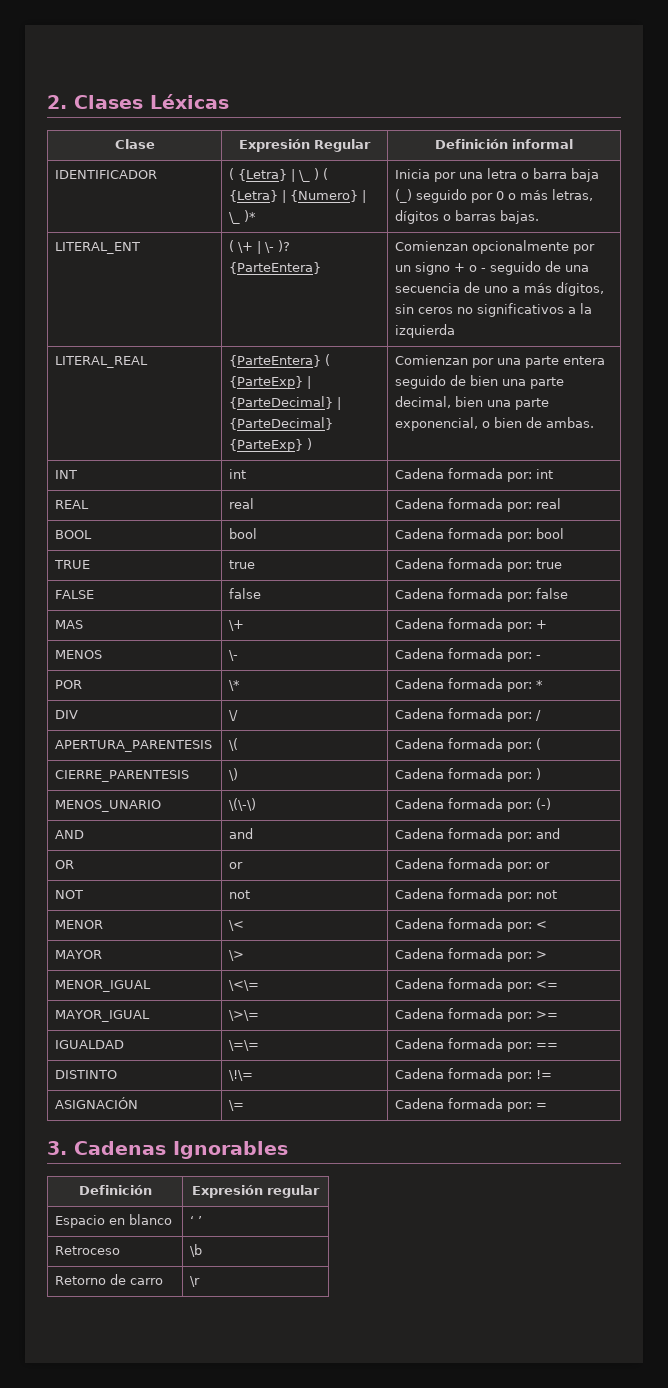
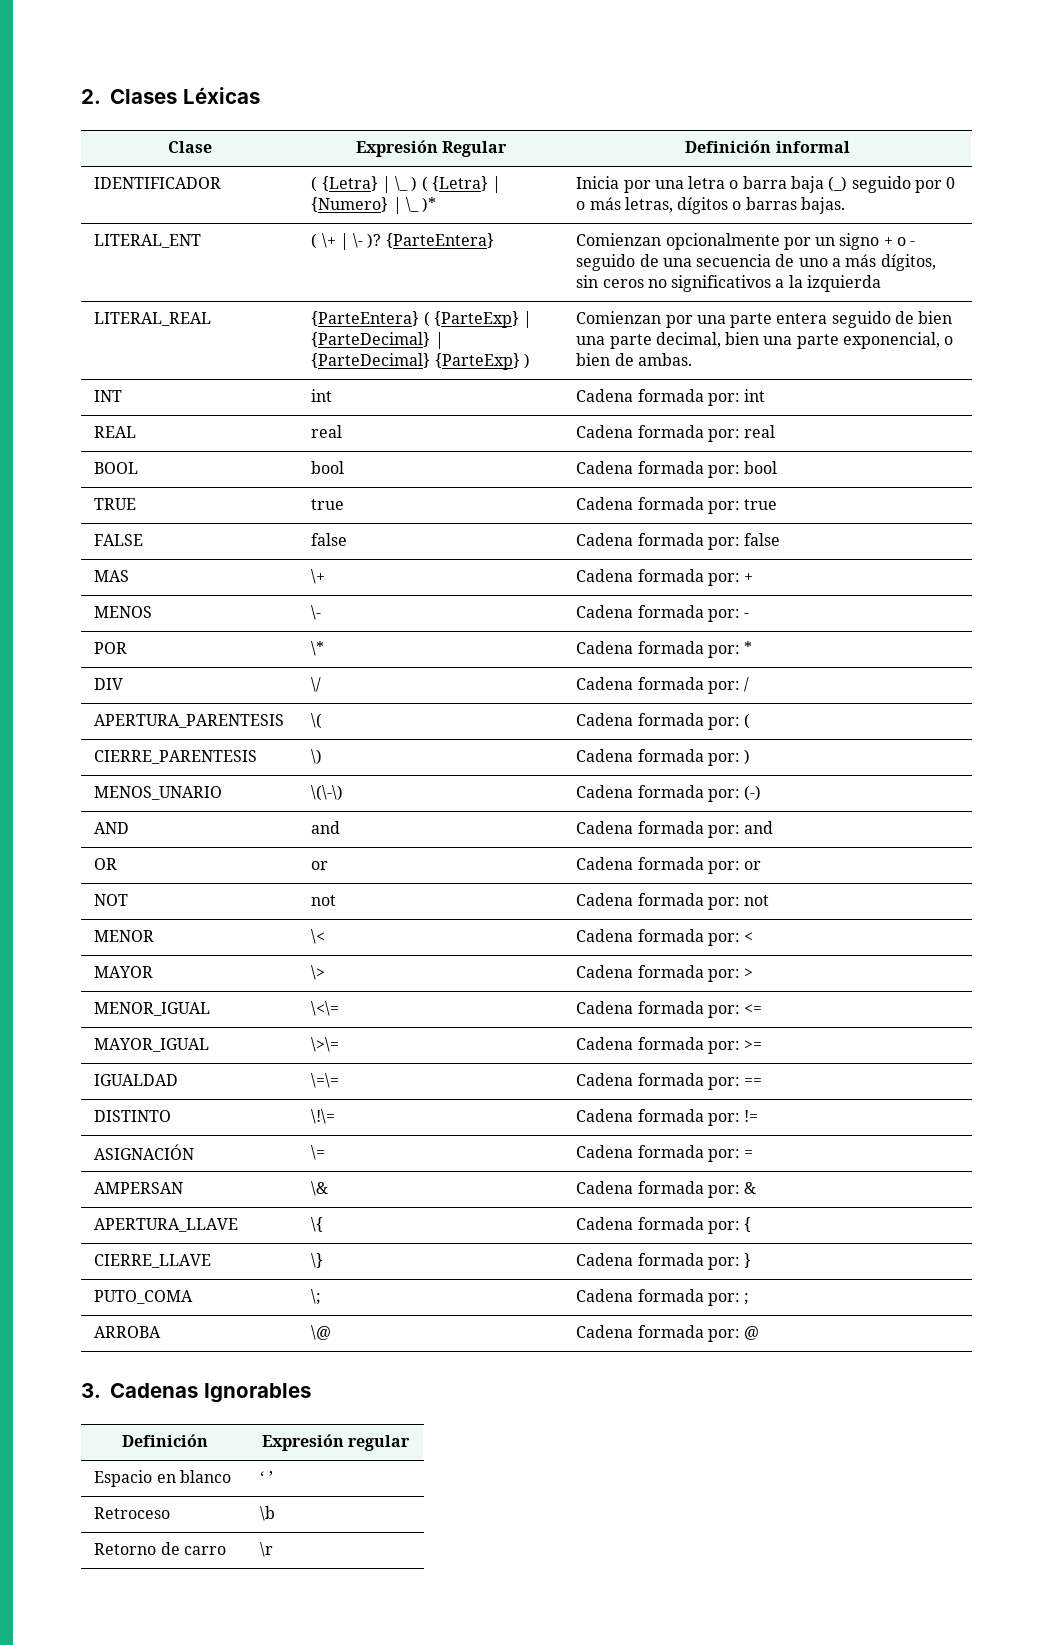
(548, 1106) none -> [94,1182,184,1194] [311,1181,329,1196] [576,1181,757,1198] [94,1218,239,1232] [311,1217,324,1232] [576,1217,752,1234] [94,1254,212,1268] [311,1253,324,1268] [576,1253,752,1270] [94,1290,194,1304] [311,1289,322,1305] [576,1289,750,1306] [94,1326,162,1338] [311,1325,332,1340] [576,1325,760,1342] // AMPERSAN | \& | Cadena formada por: & // APERTURA_LLAVE | \{ | Cadena formada por: { // CIERRE_LLAVE | \} | Cadena formada por: } // PUTO_COMA | \; | Cadena formada por: ; // ARROBA | \@ | Cadena formada por: @

